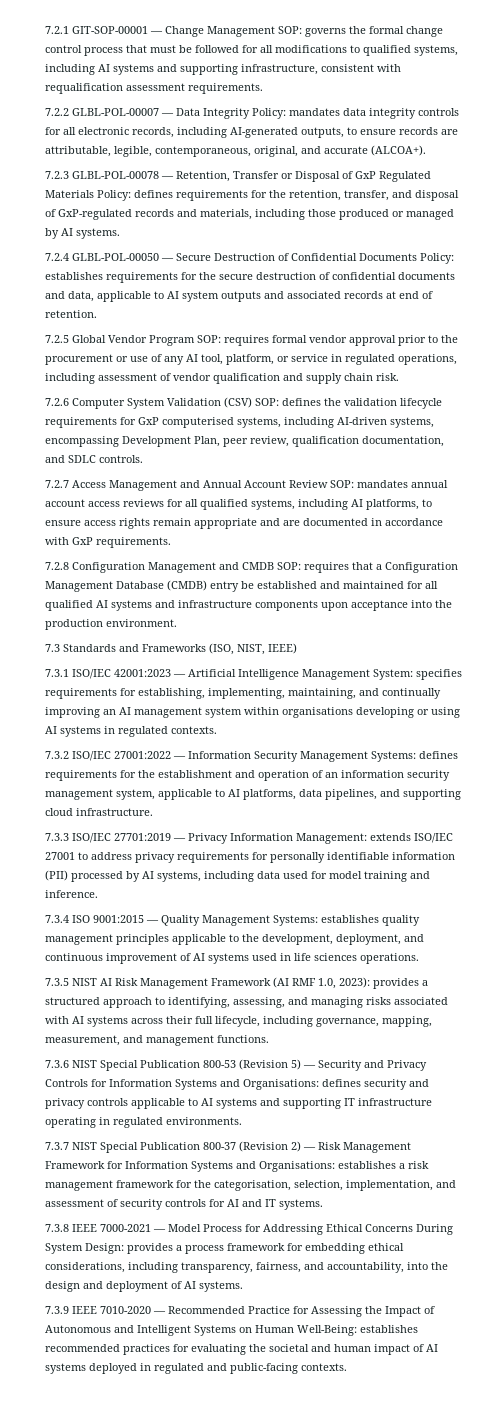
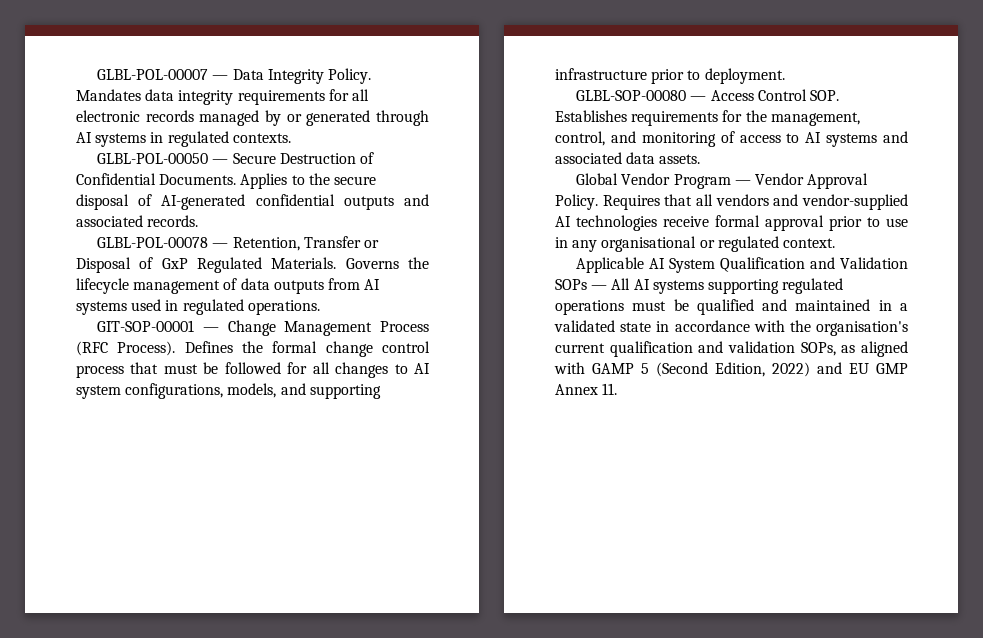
[45,26,346,37] 7.2.1 GIT-SOP-00001 — Change Management SOP: governs -> [97,68,371,84] [76,89,369,105] [76,110,429,126] [76,131,291,147] [97,152,374,164] [76,173,376,189] [76,194,429,210] [76,215,199,227] [97,236,379,251] [76,257,429,273] [76,278,381,294] [76,299,320,315] [97,320,429,336] [76,341,233,356] GLBL-POL-00007 — Data Integrity Policy. Mandates data integrity requirements for all electronic records managed by or generated through AI systems in regulated contexts. // GLBL-POL-00050 — Secure Destruction of Confidential Documents. Applies to the secure disposal of AI-generated confidential outputs and associated records. // GLBL-POL-00078 — Retention, Transfer or Disposal of GxP Regulated Materials. Governs the lifecycle management of data outputs from AI systems used in regulated operations. // GIT-SOP-00001 — Change Management Process (RFC Process). Defines
[275,45,458,56] [45,64,401,75] [45,83,263,94] [45,108,459,119] [45,127,458,138] [45,145,426,157] [45,171,431,182] [45,190,459,201] [45,209,454,220] [45,228,120,239] [45,253,454,264] [45,272,455,283] [45,291,433,302] [45,310,97,318] [45,335,458,346] [45,354,457,365] [45,373,399,384] [45,397,442,409] [45,417,434,428] [45,436,444,447] [45,455,143,463] [45,480,448,491] [45,499,432,510] [45,518,443,529] [45,537,171,548] [45,562,458,573] [45,580,438,592] [45,600,452,611] [45,619,177,630] [45,643,297,655] [45,669,462,680] [45,688,441,699] [45,707,460,718] [45,726,217,737] [45,751,458,762] [45,770,450,781] [45,789,461,800] [45,808,153,816] [45,833,453,844] [45,852,455,863] [45,870,430,882] [45,890,98,898] [45,915,420,926] [45,934,424,945] [45,953,419,964] [45,977,428,989] [45,997,448,1008] [45,1016,432,1027] [45,1035,269,1046] [45,1059,427,1071] [45,1079,429,1090] [45,1098,432,1109] [45,1117,242,1128] [45,1141,411,1153] [45,1161,429,1172] [45,1180,456,1191] [45,1199,323,1210] [45,1224,453,1235] [45,1243,404,1254] [45,1262,448,1273] [45,1281,243,1292] [45,1306,435,1317] [45,1325,418,1336] [45,1344,438,1355] [45,1363,347,1374] modifications to qualified systems, including AI systems and supporting infrastructure, consistent with requalification assessment requirements. // 7.2.2 GLBL-POL-00007 — Data Integrity Policy: mandates data integrity controls for all electronic records, including AI-generated outputs, to ensure records are attributable, legible, contemporaneous, original, and accurate (ALCOA+). // 7.2.3 GLBL-POL-00078 — Retention, Transfer or Disposal of GxP Regulated Materials Policy: defines requirements for the retention, transfer, and disposal of GxP-regulated records and materials, including those produced or managed by AI systems. // 7.2.4 GLBL-POL-00050 — Secure Destruction of Confidential Documents Policy: establishes requirements for the secure destruction of confidential documents and data, applicable to AI system outputs and associated records at end of retention. // 7.2.5 Global Vendor Program SOP: requires formal vendor approval prior to the procurement or use of any AI tool, platform, or service in regulated operations, including assessment of vendor qualification and supply chain risk. // 7.2.6 Computer System Validation (CSV) SOP: defines the validation lifecycle requirements for GxP computerised systems, including AI-driven systems, encompassing Development Plan, peer review, qualification documentation, and SDLC controls. // 7.2.7 Access Management and Annual Account Review SOP: mandates annual account access reviews for all qualified systems, including AI platforms, to ensure access rights remain appropriate and are documented in accordance with GxP requirements. // 7.2.8 Configuration Management and CMDB SOP: requires that a Configuration Management Database (CMDB) entry be established and maintained for all qualified AI systems and infrastructure components upon acceptance into the production environment. // 7.3 Standards and Frameworks (ISO, NIST, IEEE) // 7.3.1 ISO/IEC 42001:2023 — Artificial Intelligence Management System: specifies requirements for establishing, implementing, maintaining, and continually improving an AI management system within organisations developing or using AI systems in regulated contexts. // 7.3.2 ISO/IEC 27001:2022 — Information Security Management Systems: defines requirements for the establishment and operation of an information security management system, applicable to AI platforms, data pipelines, and supporting cloud infrastructure. // 7.3.3 ISO/IEC 27701:2019 — Privacy Information Management: extends ISO/IEC 27001 to address privacy requirements for personally identifiable information (PII) processed by AI systems, including data used for model training and inference. // 7.3.4 ISO 9001:2015 — Quality Management Systems: establishes quality management principles applicable to the development, deployment, and continuous improvement of AI systems used in life sciences operations. // 7.3.5 NIST AI Risk Management Framework (AI RMF 1.0, 2023): provides a structured approach to identifying, assessing, and managing risks associated with AI systems across their full lifecycle, including governance, mapping, measurement, and management functions. // 7.3.6 NIST Special Publication 800-53 (Revision 5) — Security and Privacy Controls for Information Systems and Organisations: defines security and privacy controls applicable to AI systems and supporting IT infrastructure operating in regulated environments. // 7.3.7 NIST Special Publication 800-37 (Revision 2) — Risk Management Framework for Information Systems and Organisations: establishes a risk management framework for the categorisation, selection, implementation, and assessment of security controls for AI and IT systems. // 7.3.8 IEEE 7000-2021 — Model Process for Addressing Ethical Concerns During System Design: provides a process framework for embedding ethical considerations, including transparency, fairness, and accountability, into the design and deployment of AI systems. // 7.3.9 IEEE 7010-2020 — Recommended Practice for Assessing the Impact of Autonomous and Intelligent Systems on Human Well-Being: establishes recommended practices for evaluating the societal and human impact of AI systems deployed in regulated and public-facing contexts. -> [335,362,431,378] [76,383,381,399] [555,68,785,84] [576,89,839,101] [555,110,860,126] [555,131,908,147] [555,152,701,164] [576,173,869,189] [555,194,908,210] [555,215,908,231] [555,236,835,252] [576,257,908,273] [555,278,844,294] [555,299,908,315] [554,320,908,336] [555,341,908,357] [554,362,908,377] [555,383,618,395] changes to AI system configurations, models, and supporting infrastructure prior to deployment. // GLBL-SOP-00080 — Access Control SOP. Establishes requirements for the management, control, and monitoring of access to AI systems and associated data assets. // Global Vendor Program — Vendor Approval Policy. Requires that all vendors and vendor-supplied AI technologies receive formal approval prior to use in any organisational or regulated context. // Applicable AI System Qualification and Validation SOPs — All AI systems supporting regulated operations must be qualified and maintained in a validated state in accordance with the organisation's current qualification and validation SOPs, as aligned with GAMP 5 (Second Edition, 2022) and EU GMP Annex 11.

